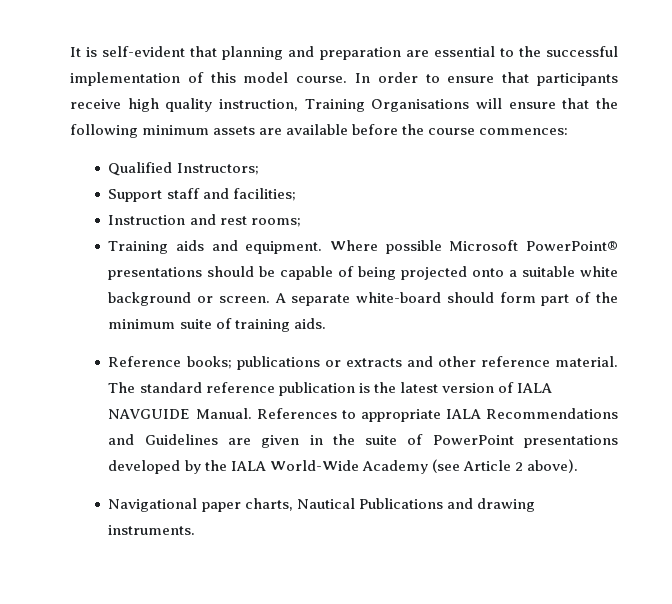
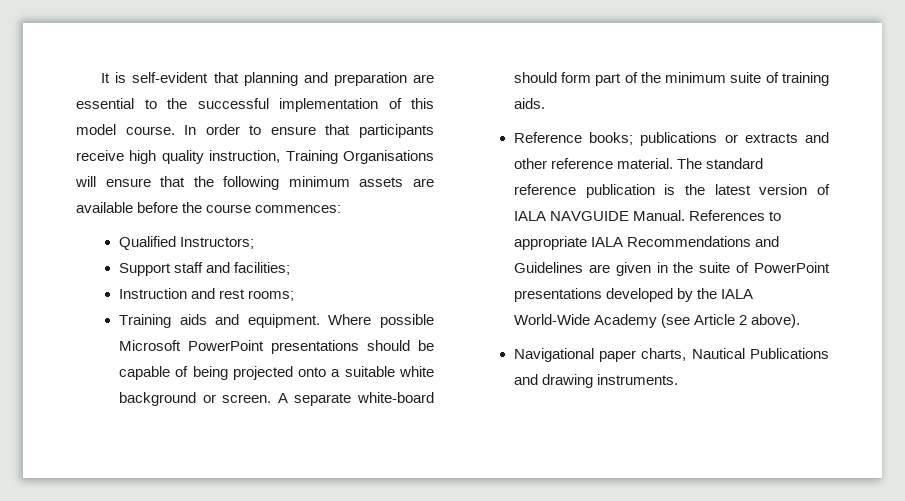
[526,241,618,251] PowerPoint® -> [187,340,264,351] PowerPoint

